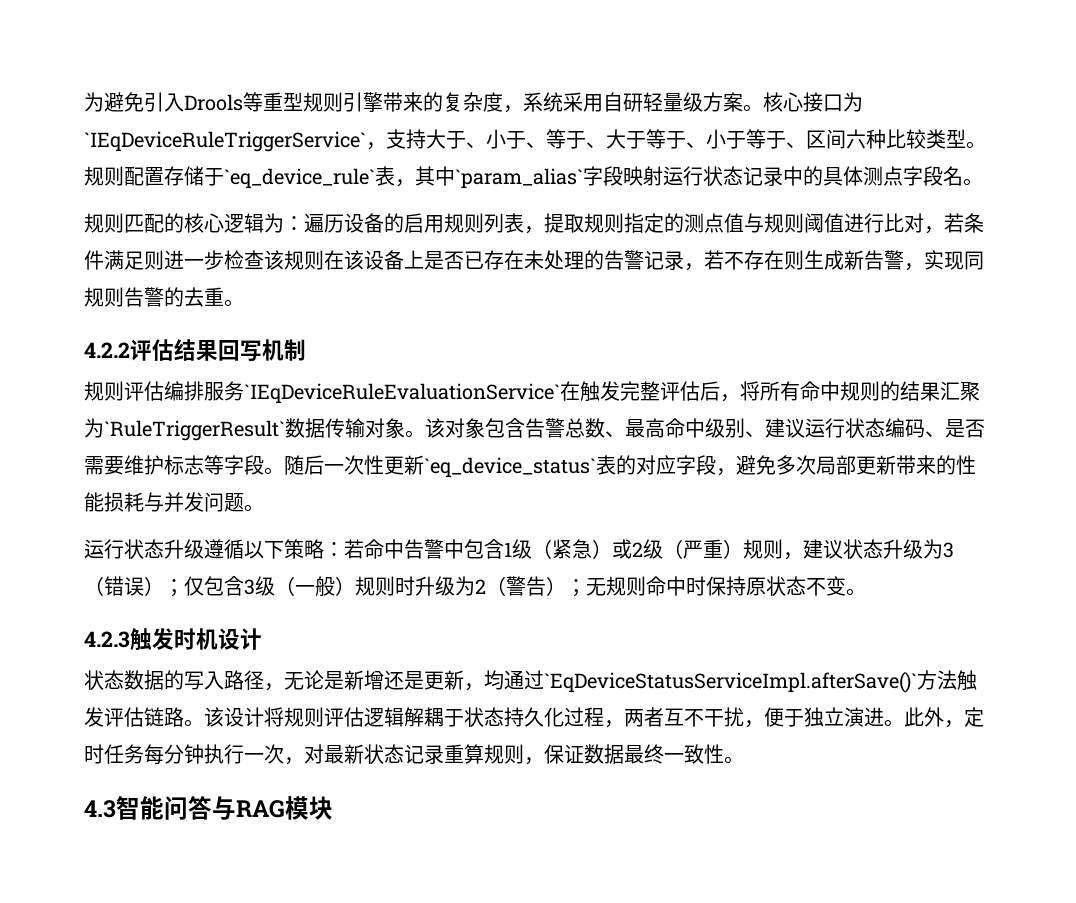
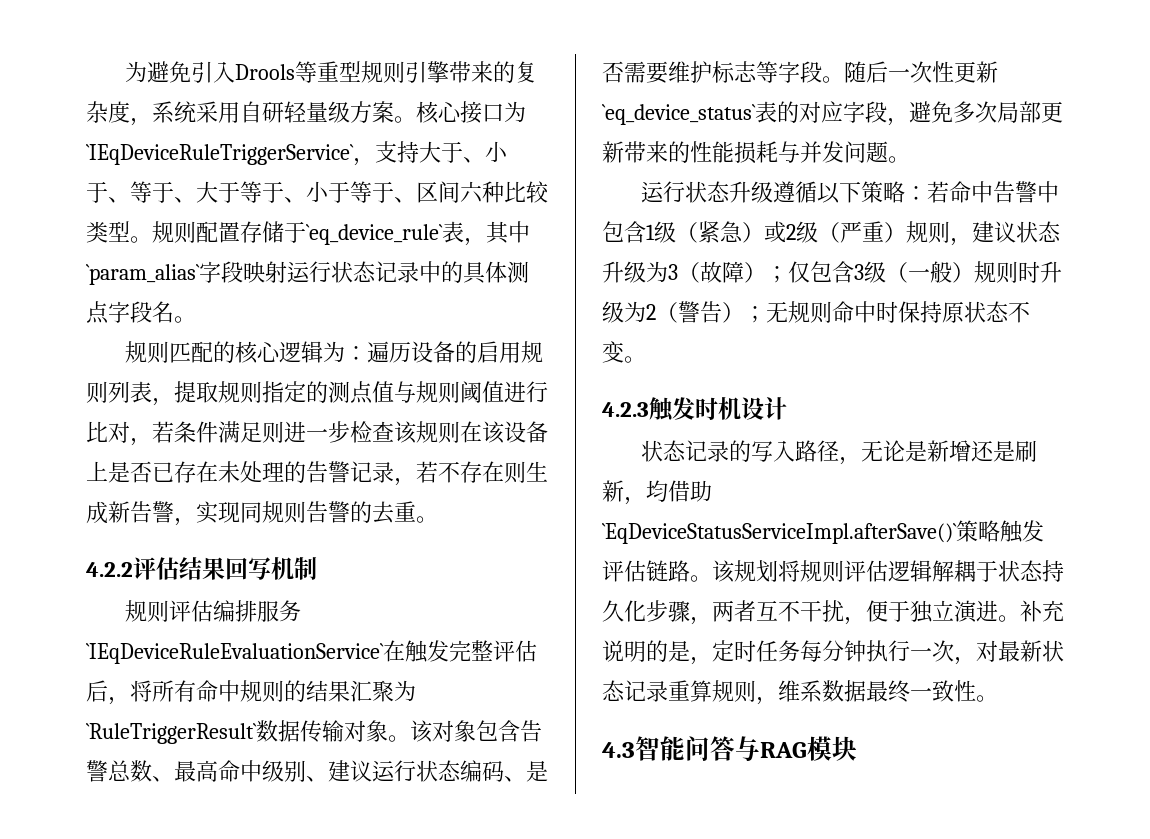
[104,576,144,596] 错误 -> [700,261,744,283] 故障
[124,670,164,690] 数据 -> [684,440,729,462] 记录
[424,670,957,693] 更新，均通过`EqDeviceStatusServiceImpl.afterSave()`方法 -> [1014,440,1037,462] [602,480,712,505] [602,520,1000,544] 刷新，均借助`EqDeviceStatusServiceImpl.afterSave()`策略
[224,707,264,727] 设计 -> [734,560,778,582] 规划
[564,707,604,727] 过程 -> [646,600,690,622] 步骤
[904,707,944,727] 此外 -> [1020,600,1064,622] [602,640,690,662] 补充说明的是
[544,744,584,764] 保证 -> [778,680,822,702] 维系

